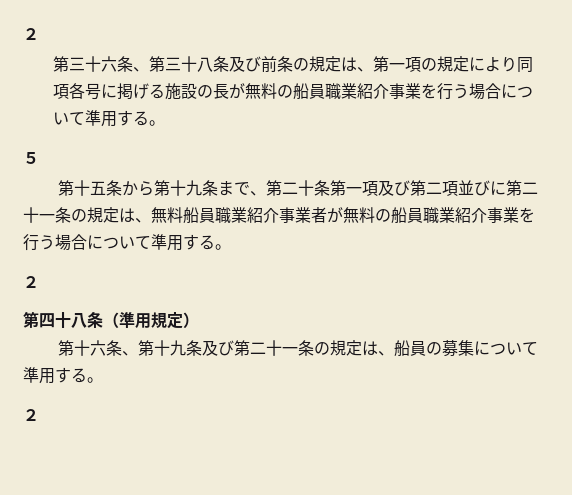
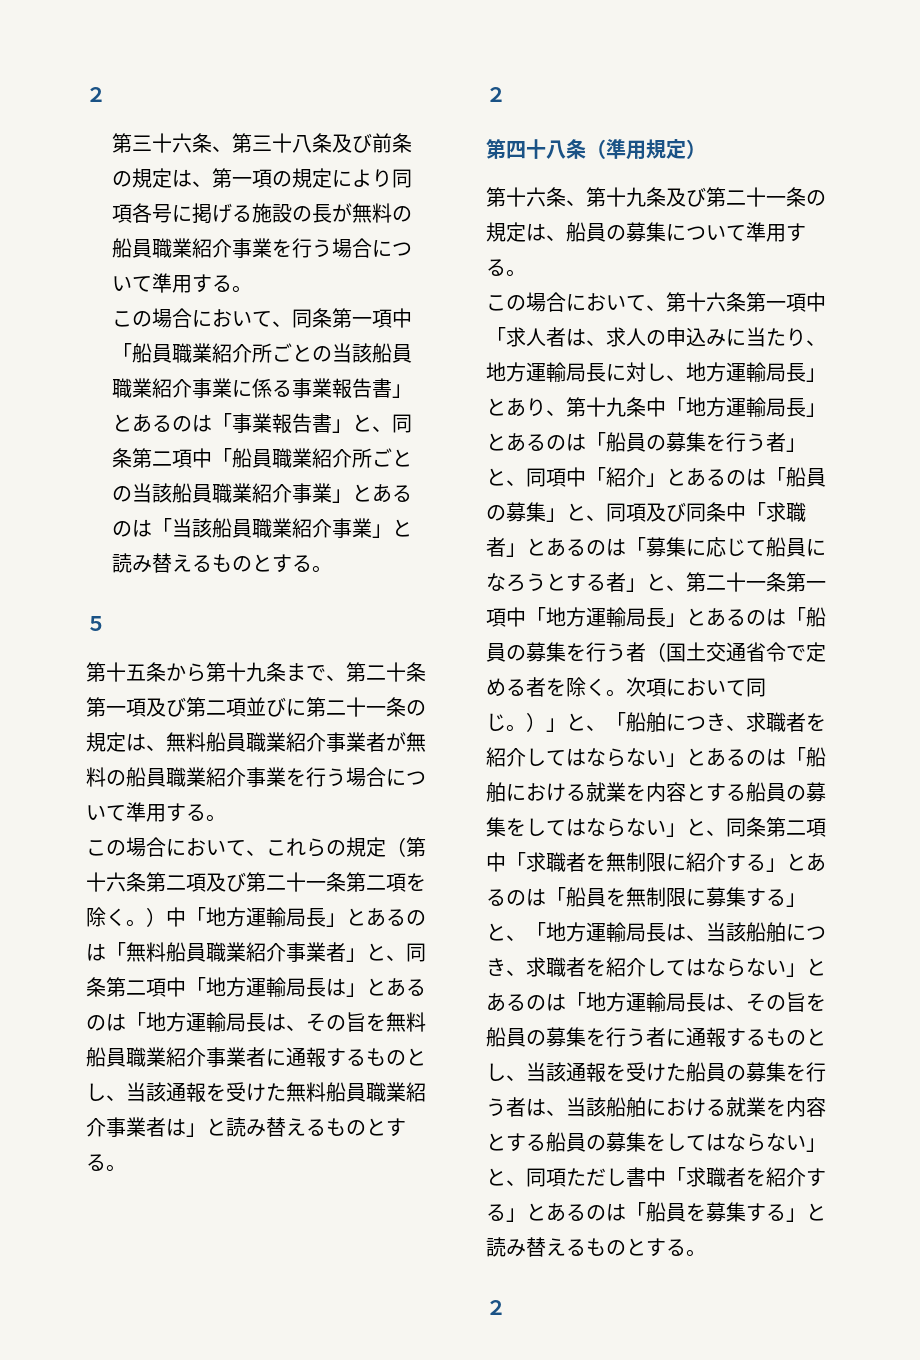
(166, 123) none -> [111,308,412,328] [111,343,412,363] [111,378,412,399] [111,413,412,434] [111,448,412,468] [111,483,412,503] [111,518,412,538] [111,553,332,573] // この場合において、同条第一項中「船員職業紹介所ごとの当該船員職業紹介事業に係る事業報告書」とあるのは「事業報告書」と、同条第二項中「船員職業紹介所ごとの当該船員職業紹介事業」とあるのは「当該船員職業紹介事業」と読み替えるものとする。
(231, 247) none -> [86,837,426,857] [86,872,426,892] [86,907,426,928] [86,942,426,962] [86,977,426,998] [86,1012,426,1033] [86,1047,426,1068] [86,1082,426,1103] [86,1117,406,1137] [86,1154,126,1172] // この場合において、これらの規定（第十六条第二項及び第二十一条第二項を除く。）中「地方運輸局長」とあるのは「無料船員職業紹介事業者」と、同条第二項中「地方運輸局長は」とあるのは「地方運輸局長は、その旨を無料船員職業紹介事業者に通報するものとし、当該通報を受けた無料船員職業紹介事業者は」と読み替えるものとする。
(103, 380) none -> [486,292,826,312] [486,327,826,347] [486,362,826,383] [486,397,826,418] [486,432,806,452] [486,467,826,487] [486,502,806,522] [486,537,826,557] [486,572,826,592] [486,607,826,628] [486,642,826,662] [486,677,766,697] [486,712,826,732] [486,747,826,767] [486,782,826,802] [486,817,826,837] [486,852,826,872] [486,887,806,907] [486,922,826,943] [486,957,826,977] [486,992,826,1013] [486,1027,826,1048] [486,1062,826,1083] [486,1097,826,1117] [486,1132,826,1152] [486,1167,826,1187] [486,1202,826,1222] [486,1237,706,1257] // この場合において、第十六条第一項中「求人者は、求人の申込みに当たり、地方運輸局長に対し、地方運輸局長」とあり、第十九条中「地方運輸局長」とあるのは「船員の募集を行う者」と、同項中「紹介」とあるのは「船員の募集」と、同項及び同条中「求職者」とあるのは「募集に応じて船員になろうとする者」と、第二十一条第一項中「地方運輸局長」とあるのは「船員の募集を行う者（国土交通省令で定める者を除く。次項において同じ。）」と、「船舶につき、求職者を紹介してはならない」とあるのは「船舶における就業を内容とする船員の募集をしてはならない」と、同条第二項中「求職者を無制限に紹介する」とあるのは「船員を無制限に募集する」と、「地方運輸局長は、当該船舶につき、求職者を紹介してはならない」とあるのは「地方運輸局長は、その旨を船員の募集を行う者に通報するものとし、当該通報を受けた船員の募集を行う者は、当該船舶における就業を内容とする船員の募集をしてはならない」と、同項ただし書中「求職者を紹介する」とあるのは「船員を募集する」と読み替えるものとする。

